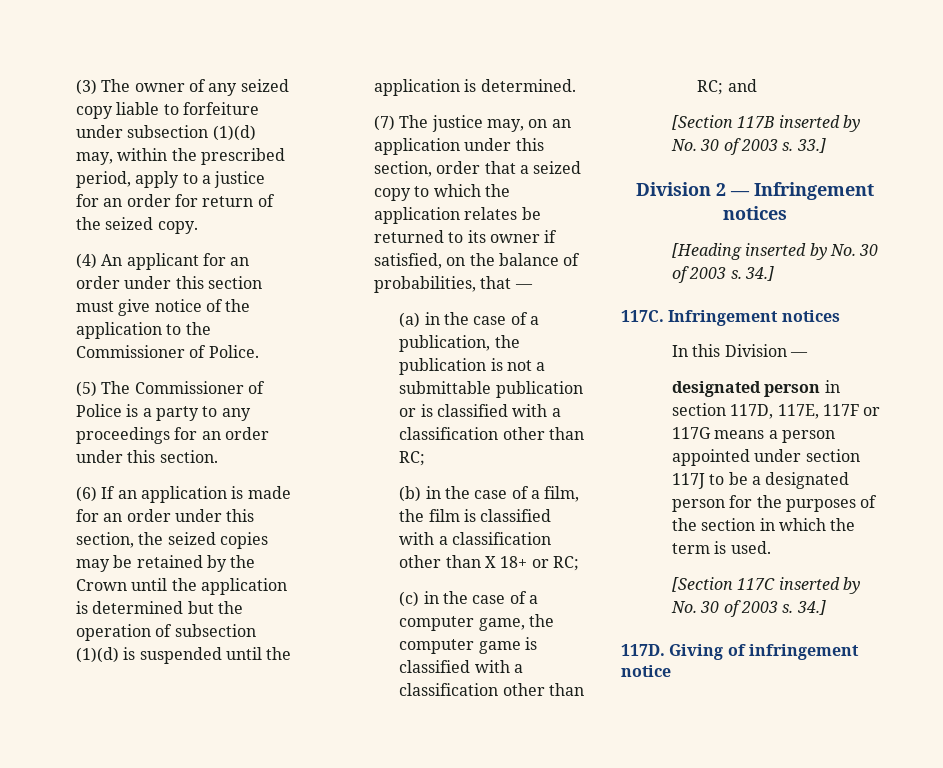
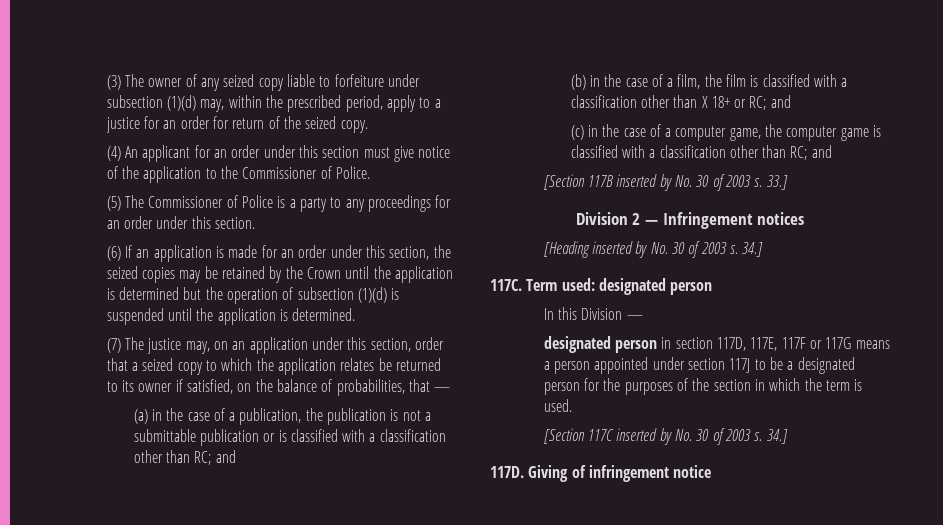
(426, 458) none -> [215,450,236,463] and
(579, 563) none -> [770,95,791,108] and
[668,310,840,326] Infringement notices -> [526,278,713,295] Term used: designated person

